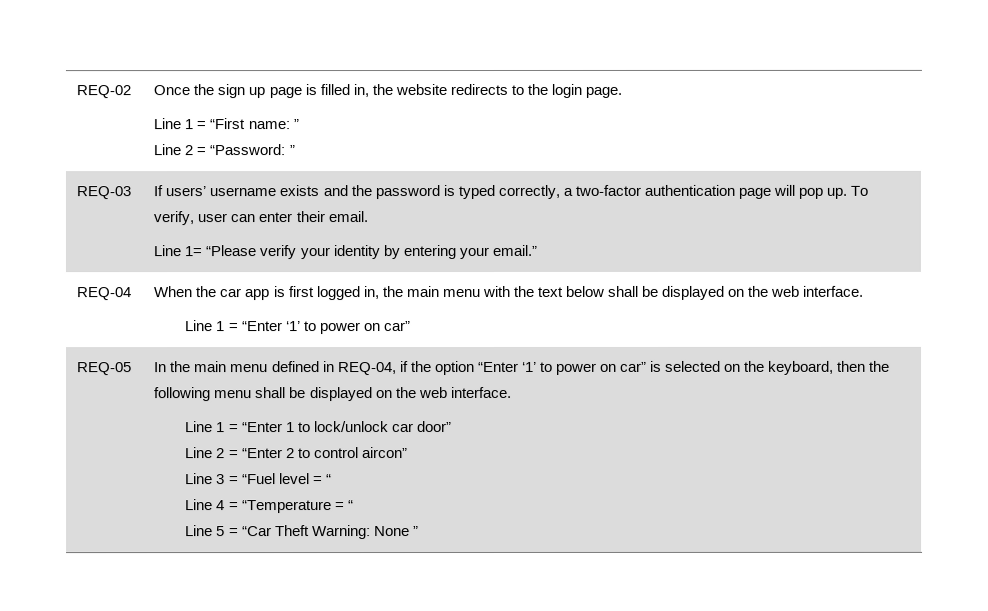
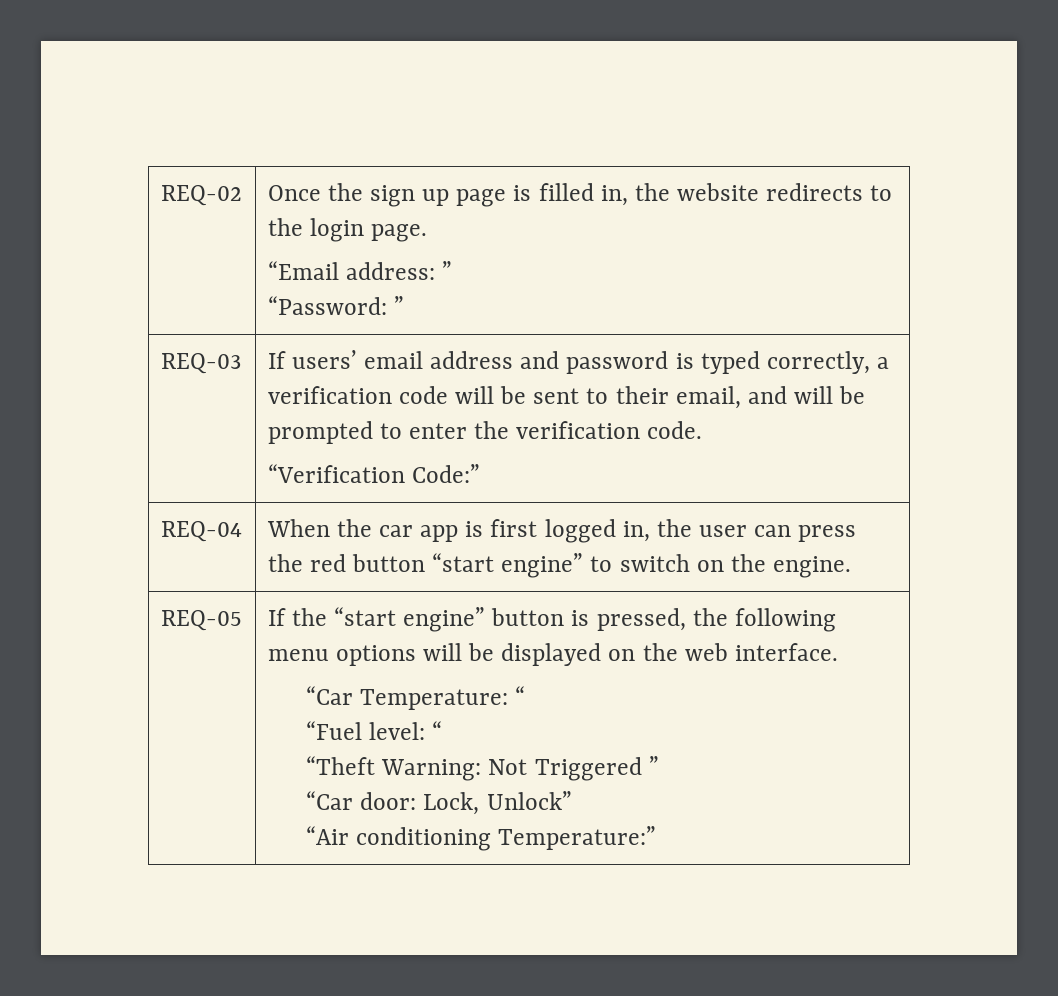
[153,118,299,130] [153,144,207,156] Line 1 = “First name: ” // Line 2 = -> [267,261,452,280] “Email address: ” //
[209,185,372,197] username exists and the -> [363,351,560,369] email address and
[574,184,869,199] [153,211,368,226] [153,244,537,260] two-factor authentication page will pop up. To verify, user can enter their email. // Line 1= “Please verify your identity by entering your email.” -> [267,386,866,409] [267,421,703,444] [267,464,480,483] verification code will be sent to their email, and will be prompted to enter the verification code. // “Verification Code:”
[405,285,864,300] [185,320,411,335] [77,362,133,376] [154,360,891,376] [154,386,512,402] [185,421,452,433] [185,447,408,459] [185,473,332,485] [185,499,354,514] [185,525,419,540] main menu with the text below shall be displayed on the web interface. // Line 1 = “Enter ‘1’ to power on car” // REQ-05 | In the main menu defined in REQ-04, if the option “Enter ‘1’ to power on car” is selected on the keyboard, then the following menu shall be displayed on the web interface. // Line 1 = “Enter 1 to lock/unlock car door” // Line 2 = “Enter 2 to control aircon” // Line 3 = “Fuel level = “ // Line 4 = “Temperature = “ // Line 5 = “Car Theft Warning: None ” -> [699,525,857,542] [267,553,852,578] [160,610,242,631] [267,607,836,632] [267,643,838,666] [306,686,526,710] [306,721,443,740] [306,756,659,781] [306,791,572,815] [306,826,657,851] user can press the red button “start engine” to switch on the engine. // REQ-05 | If the “start engine” button is pressed, the following menu options will be displayed on the web interface. // “Car Temperature: “ // “Fuel level: “ // “Theft Warning: Not Triggered ” // “Car door: Lock, Unlock” // “Air conditioning Temperature:”

